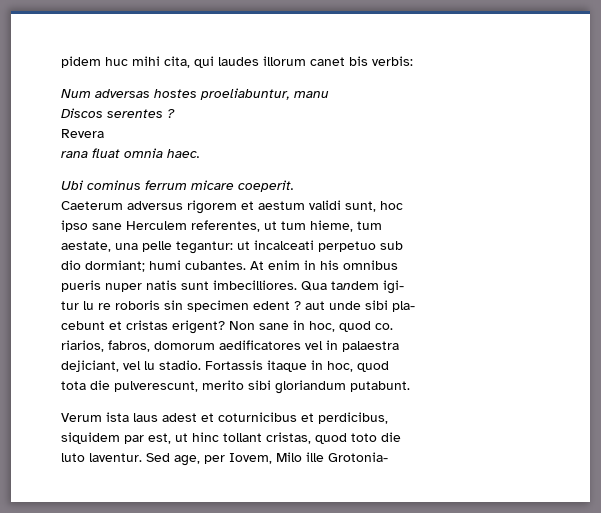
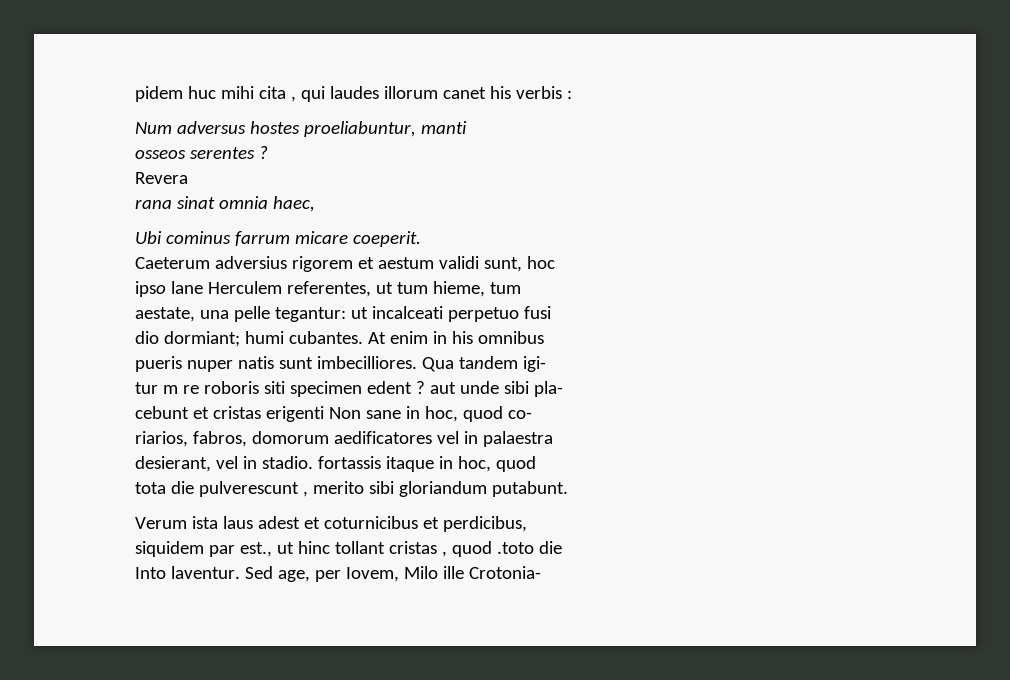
[164,56,190,68] cita, -> [258,86,296,102] cita ,
[349,56,413,66] bis verbis: -> [489,86,572,99] his verbis :
[95,89,150,98] adversas -> [176,121,246,134] adversus
[294,91,329,98] [61,108,103,118] manu // Discos -> [420,121,467,134] [135,150,186,159] manti // osseos
[92,148,200,158] fluat omnia haec. -> [176,196,315,212] sinat omnia haec,
[145,180,187,190] ferrum -> [234,231,290,246] farrum
[127,201,183,210] adversus -> [214,256,287,269] adversius
[92,223,122,230] sane -> [170,281,203,294] lane
[380,241,403,250] sub -> [523,306,551,319] fusi
[83,301,94,310] lu -> [162,385,178,394] m
[164,300,183,310] sin -> [263,381,285,394] siti
[172,320,225,334] erigent? -> [265,406,324,422] erigenti
[375,323,393,330] co. -> [507,410,532,419] co-
[61,360,263,372] dejiciant, vel lu stadio. Fortassis -> [135,456,381,472] desierant, vel in stadio. fortassis
[114,381,198,392] pulverescunt, -> [198,481,308,497] pulverescunt ,
[148,433,171,444] est, -> [239,542,272,557] est.,
[266,432,377,444] cristas, quod toto -> [388,541,534,557] cristas , quod .toto
[61,453,85,462] luto -> [135,567,166,579] Into
[328,452,388,462] Grotonia- -> [468,566,541,579] Crotonia-

